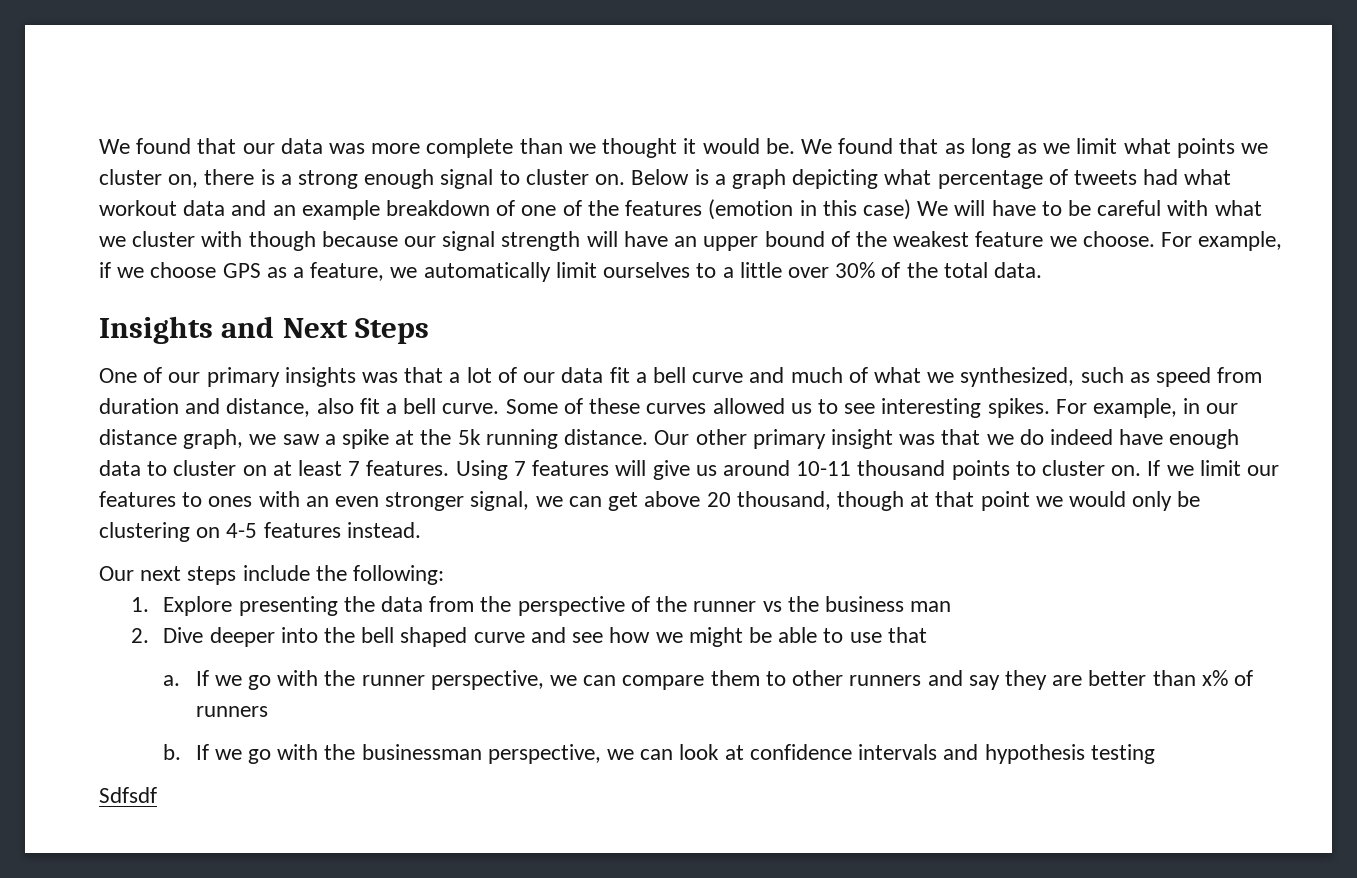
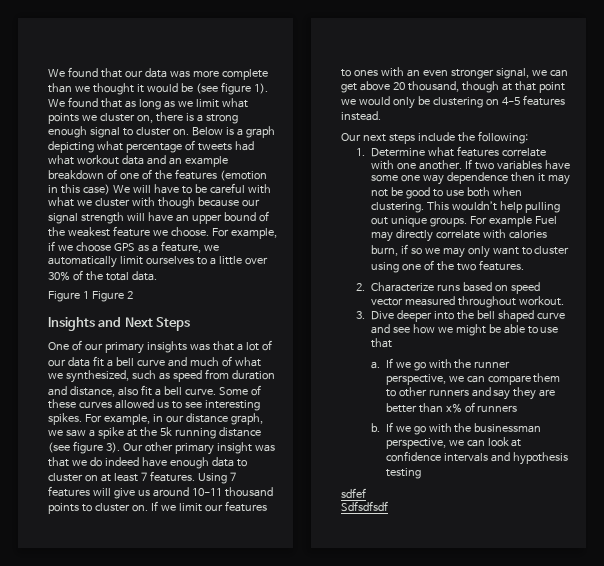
[765,138,795,154] be. -> [180,82,268,95] be (see figure 1).
(1042, 270) none -> [48,291,133,302] // Figure 1 Figure 2
[564,429,649,445] distance. -> [218,427,261,437] [48,441,120,454] distance (see figure 3).
[163,596,952,616] [131,628,150,643] Explore presenting the data from the perspective of the runner vs the business man // 2. -> [370,146,546,157] [370,159,570,170] [370,172,570,185] [370,187,522,199] [370,201,560,213] [370,216,557,227] [370,229,547,242] [370,244,570,258] [370,260,524,273] [355,282,540,294] [370,296,564,308] [355,311,365,319] Determine what features correlate with one another. If two variables have some one way dependence then it may not be good to use both when clustering. This wouldn’t help pulling out unique groups. For example Fuel may directly correlate with calories burn, if so we may only want to cluster using one of the two features. // 2. Characterize runs based on speed vector measured throughout workout. // 3.
[99,787,157,803] Sdfsdf -> [341,488,366,498] [341,501,388,512] sdfef // Sdfsdfsdf

